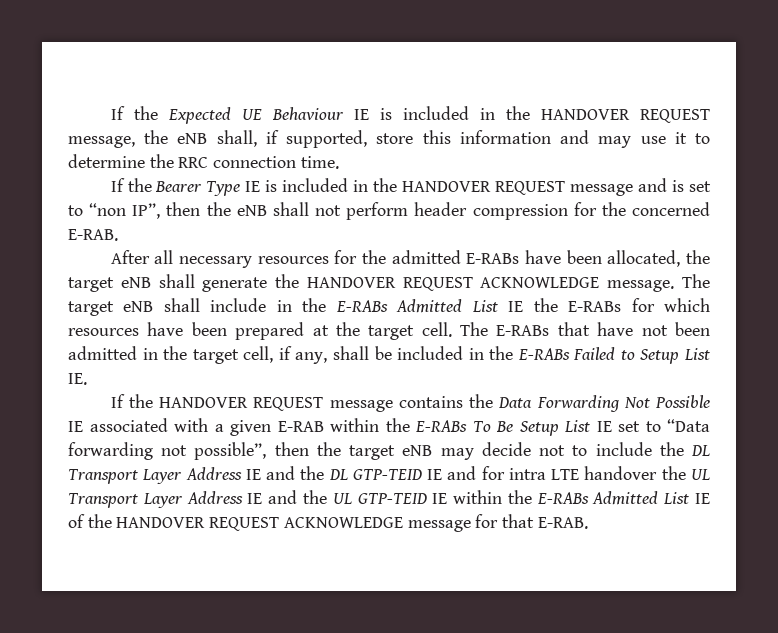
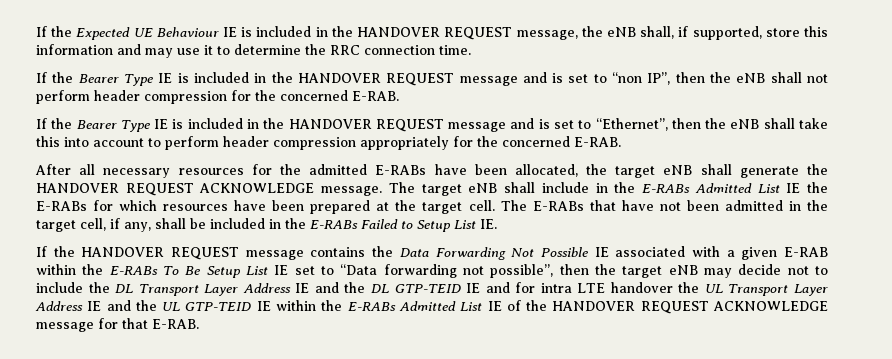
(118, 235) none -> [36,118,829,132] [36,136,621,150] // If the Bearer Type IE is included in the HANDOVER REQUEST message and is set to “Ethernet”, then the eNB shall take this into account to perform header compression appropriately for the concerned E-RAB.

